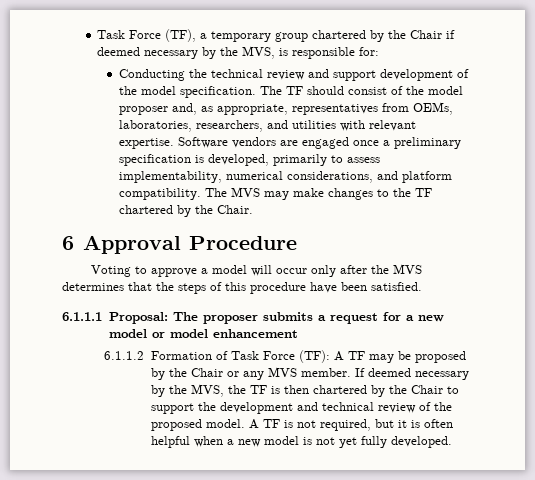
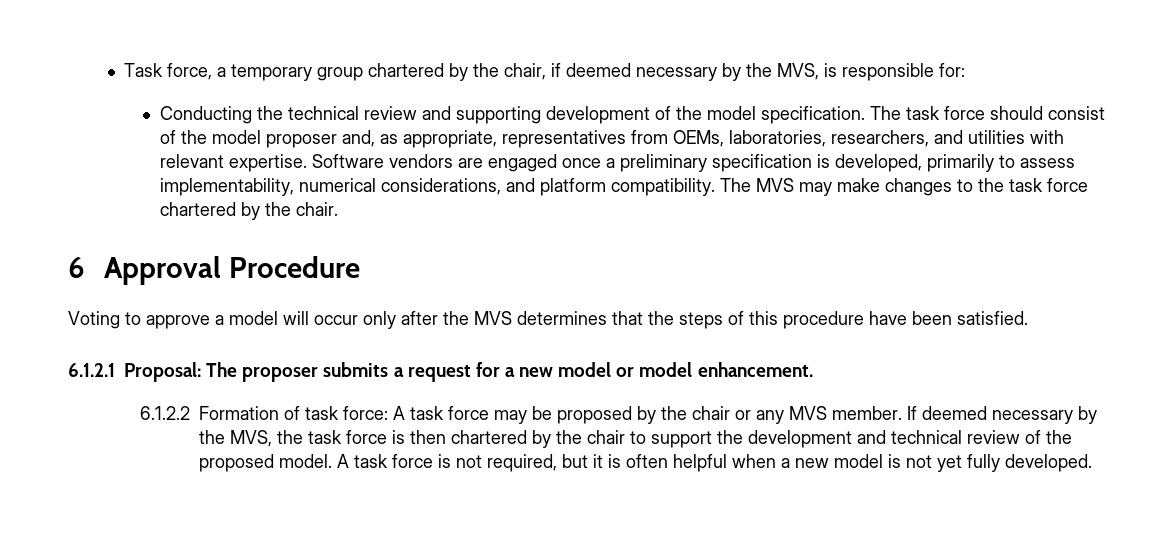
[97,29,197,42] Task Force (TF), -> [123,63,212,80] Task force,
[410,30,443,39] Chair -> [503,63,546,80] chair,
[332,70,376,81] support -> [455,106,541,124] supporting
[285,86,303,95] TF -> [905,106,985,120] task force
[414,188,432,197] [118,205,253,217] TF chartered by the Chair. -> [1008,178,1088,192] [159,202,338,220] task force chartered by the chair.
[62,312,102,321] 6.1.1.1 -> [68,363,115,377] 6.1.2.1
[212,329,298,338] [104,350,365,363] enhancement // 6.1.1.2 Formation of Task Force (TF): A TF -> [697,362,813,377] [139,406,489,420] enhancement. // 6.1.2.2 Formation of task force: A task force
[190,368,223,377] Chair -> [691,406,730,420] chair
[249,385,267,394] TF -> [307,430,387,444] task force
[410,385,443,394] Chair -> [586,430,625,444] chair
[262,419,280,428] TF -> [353,454,433,468] task force

